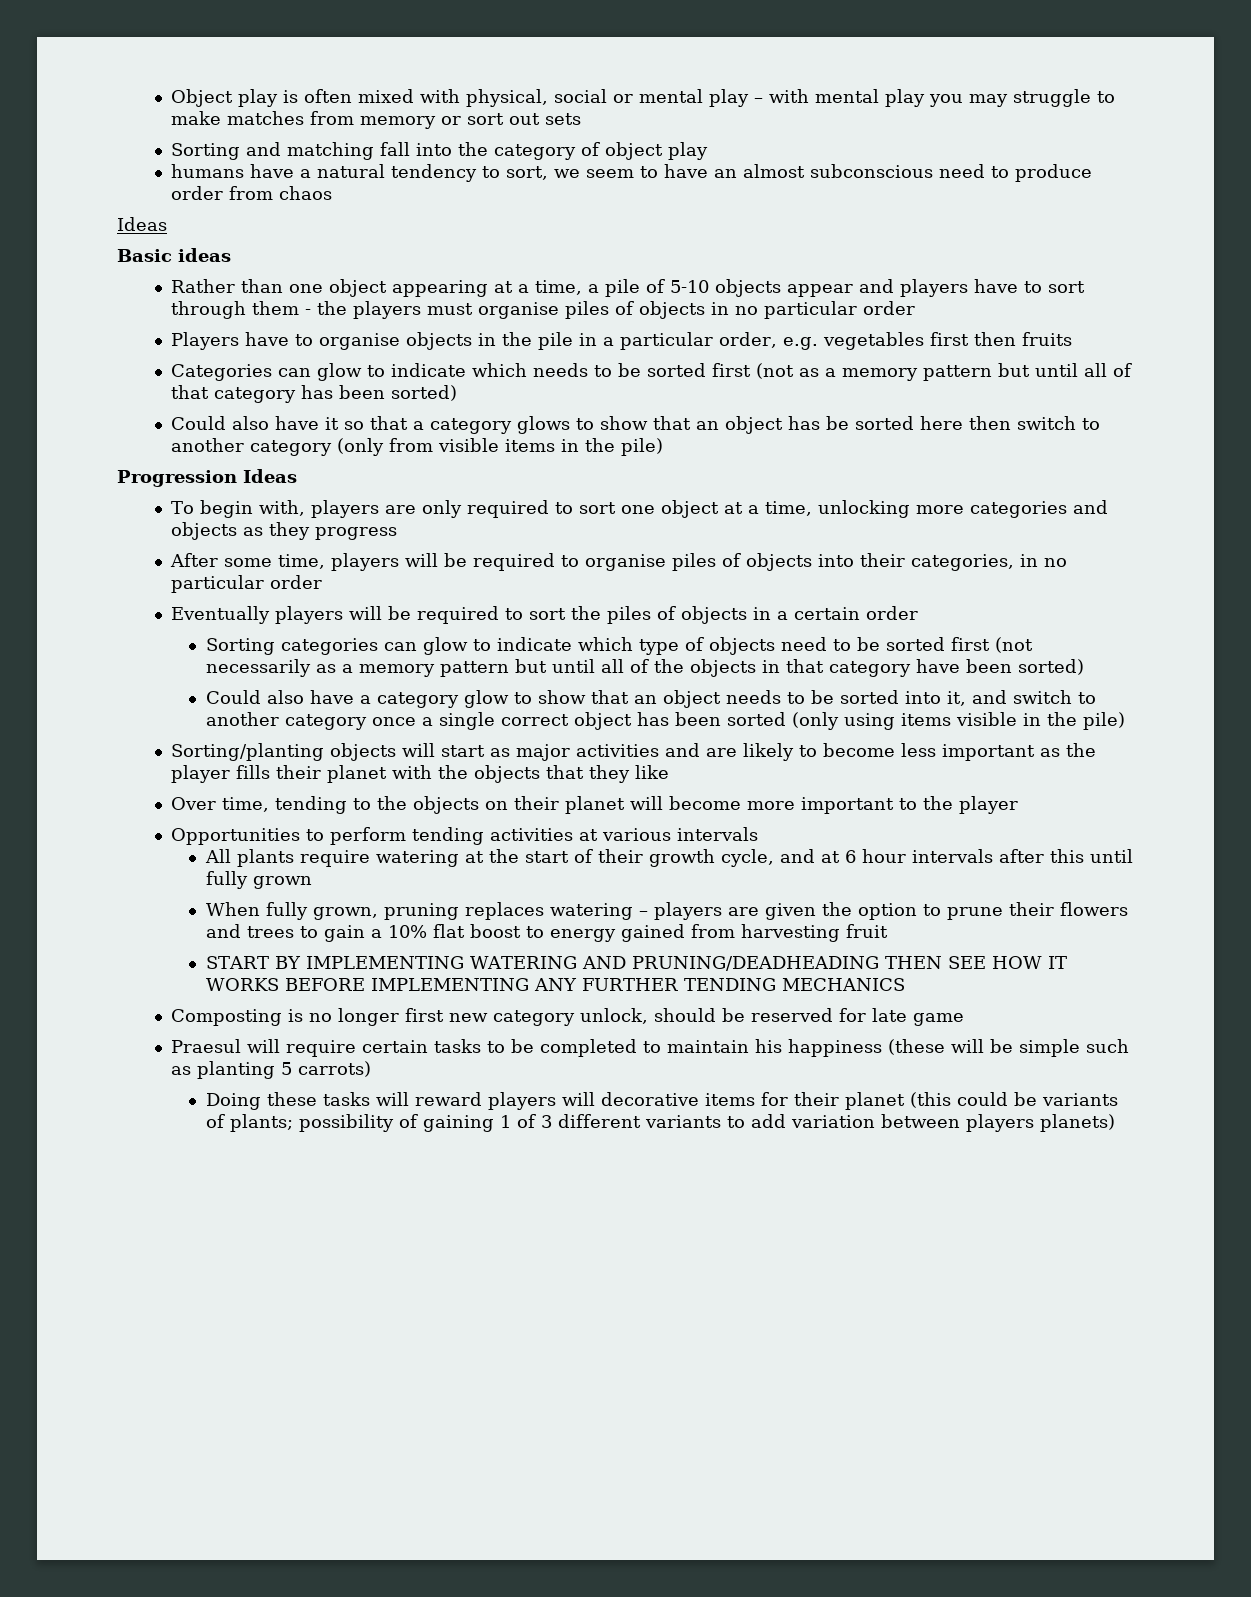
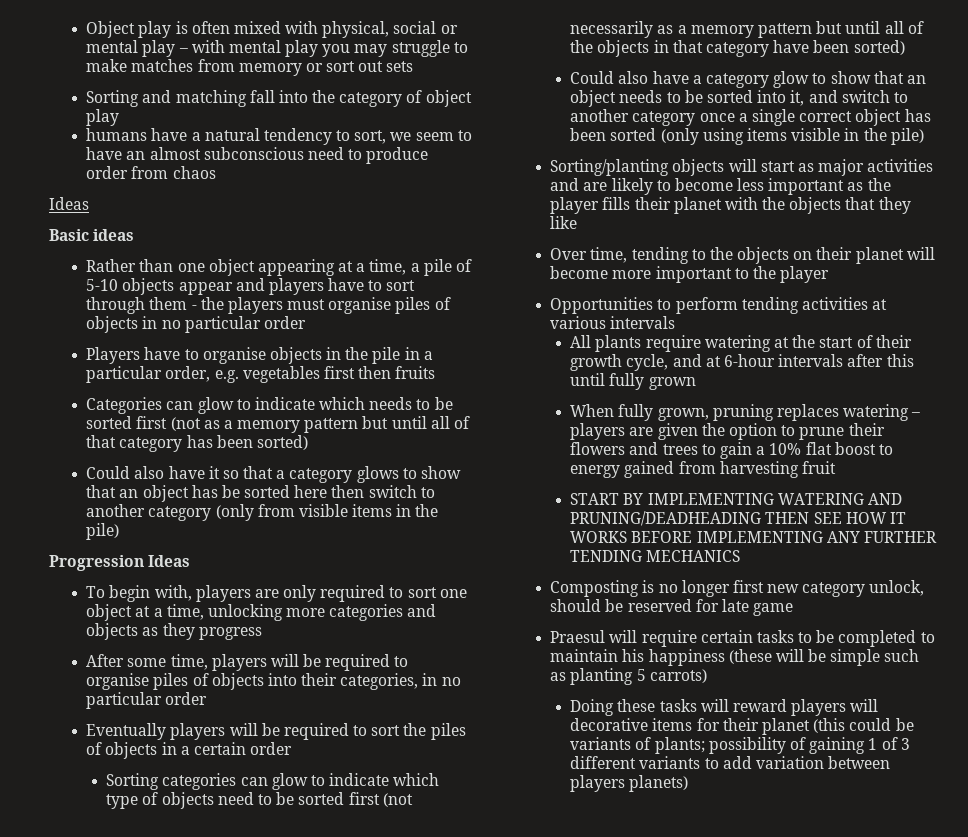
[844,849,906,863] 6 hour -> [724,354,776,367] 6-hour

